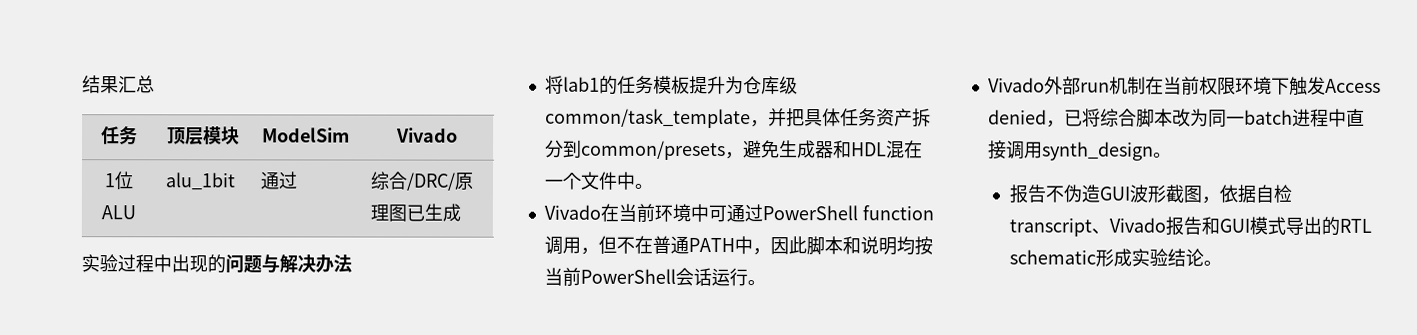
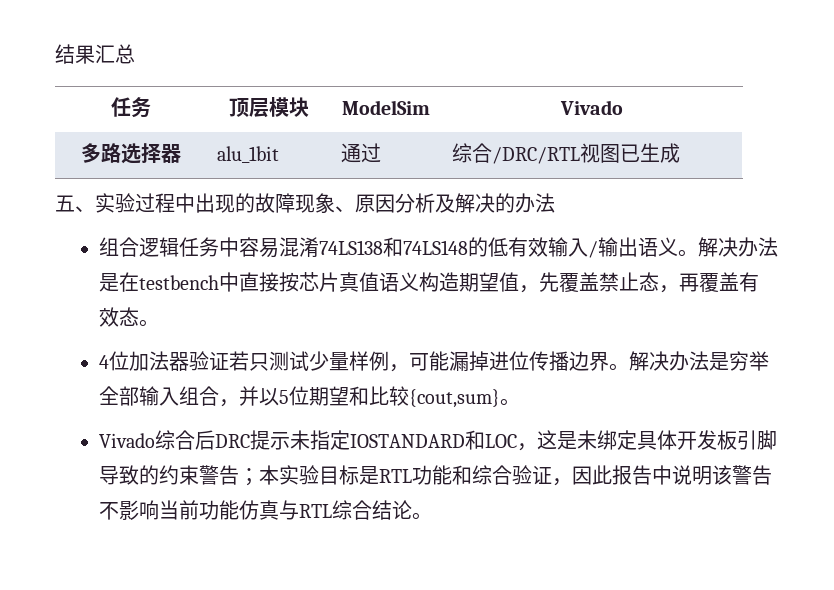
[104,171,133,190] [101,205,136,220] 1位ALU -> [81,143,181,164] 多路选择器
[406,172,474,191] [370,204,390,221] /DRC/原理 -> [492,143,601,164] /DRC/RTL视
(462, 212) none -> [55,195,95,212] 五、
[225,254,352,274] [544,75,798,95] [544,108,931,129] [544,139,923,161] [543,171,653,190] [543,203,934,223] [543,235,933,256] [543,267,766,287] [987,76,1381,96] [987,108,1365,128] [987,140,1172,161] [1008,184,1292,204] [1008,216,1372,237] [1008,248,1168,267] 问题与解决办法 // 将lab1的任务模板提升为仓库级common/task_template，并把具体任务资产拆分到common/presets，避免生成器和HDL混在一个文件中。 // Vivado在当前环境中可通过PowerShell function调用，但不在普通PATH中，因此脚本和说明均按当前PowerShell会话运行。 // Vivado外部run机制在当前权限环境下触发Access denied，已将综合脚本改为同一batch进程中直接调用synth_design。 // 报告不伪造GUI波形截图，依据自检transcript、Vivado报告和GUI模式导出的RTL schematic形成实验 -> [255,193,555,213] [99,237,779,258] [99,272,760,293] [99,307,160,327] [99,351,770,372] [99,386,521,408] [99,430,778,451] [99,465,773,486] [99,500,373,520] 故障现象、原因分析及解决的办法 // 组合逻辑任务中容易混淆74LS138和74LS148的低有效输入/输出语义。解决办法是在testbench中直接按芯片真值语义构造期望值，先覆盖禁止态，再覆盖有效态。 // 4位加法器验证若只测试少量样例，可能漏掉进位传播边界。解决办法是穷举全部输入组合，并以5位期望和比较{cout,sum}。 // Vivado综合后DRC提示未指定IOSTANDARD和LOC，这是未绑定具体开发板引脚导致的约束警告；本实验目标是RTL功能和综合验证，因此报告中说明该警告不影响当前功能仿真与RTL综合

